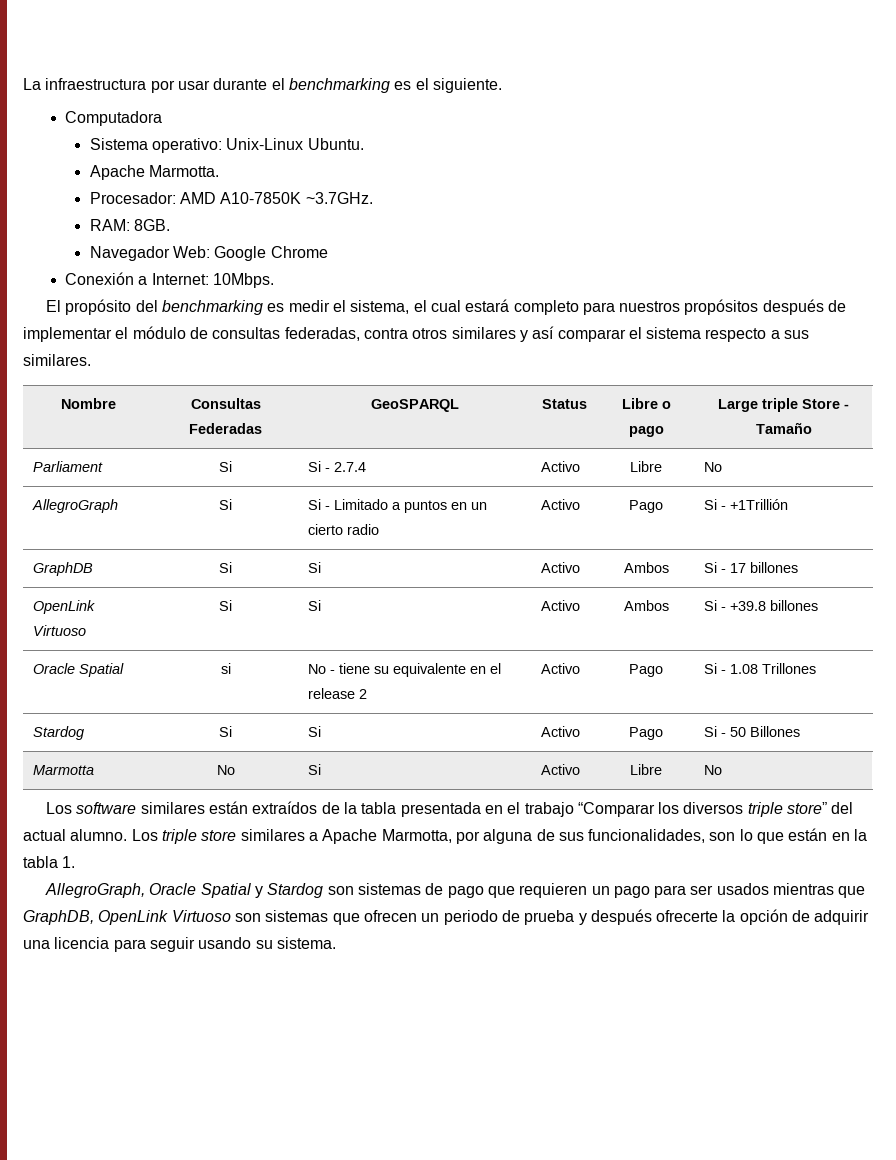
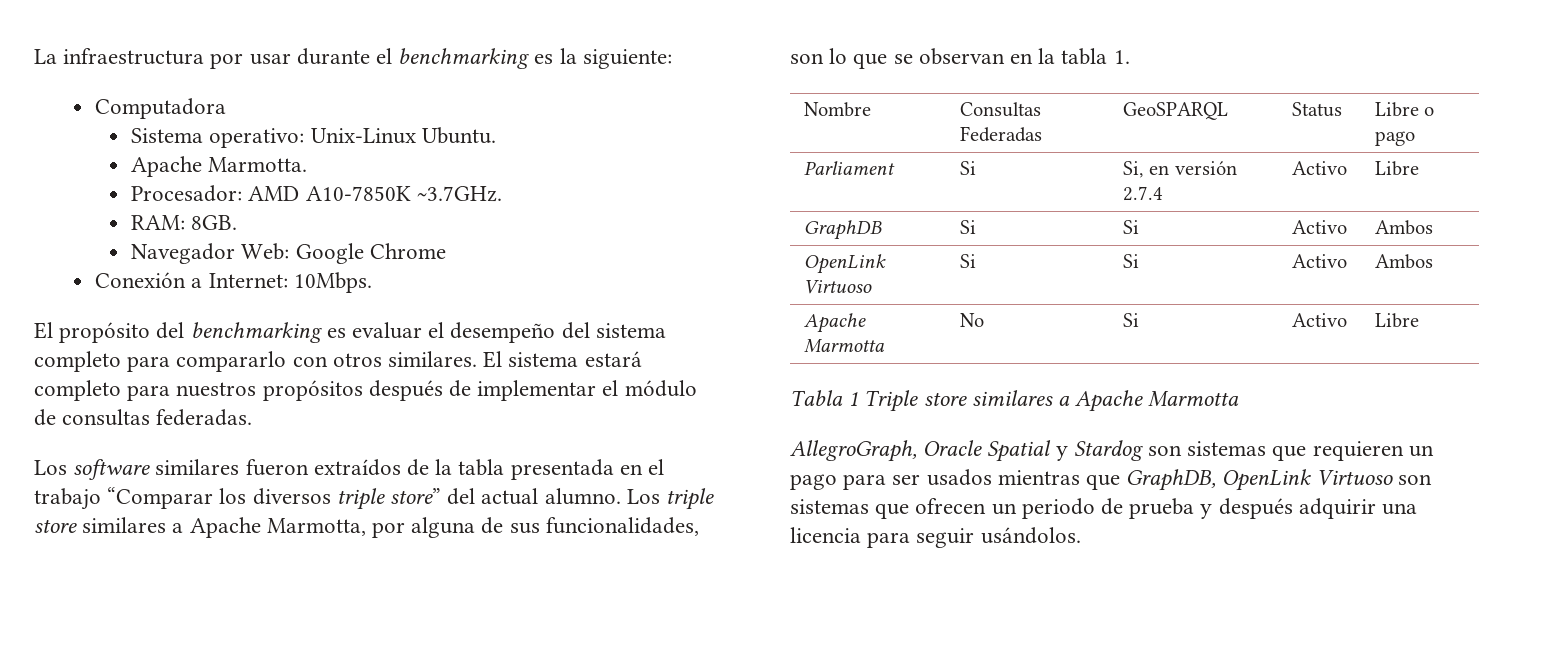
[415,78,502,93] el siguiente. -> [559,48,672,69] la siguiente:
[288,300,461,314] medir el sistema, el cual -> [352,322,666,343] [34,351,579,372] evaluar el desempeño del sistema completo para compararlo con otros similares. El sistema
[284,326,810,342] [23,354,91,366] [60,398,116,409] [190,398,261,409] [189,423,262,434] [371,399,459,412] [542,399,587,409] [621,398,671,409] [628,426,664,437] [718,398,849,412] [755,422,812,434] [32,461,103,472] [219,461,232,472] [307,461,366,472] [540,461,580,472] [630,461,662,472] [703,462,722,472] [31,499,118,513] [219,499,232,510] [307,499,487,513] [307,524,379,535] [540,499,580,510] [629,500,663,513] [703,499,788,510] [32,562,93,576] [219,562,232,573] [307,562,321,573] [540,562,580,573] [623,562,669,573] [703,562,798,573] [32,600,95,614] [32,625,86,636] [219,600,232,611] [307,600,321,611] [540,600,580,611] [623,600,669,611] [703,600,818,611] [32,663,124,677] [220,663,231,674] [307,663,501,677] [307,688,367,699] [540,663,580,674] [629,664,663,677] [703,663,816,674] [32,726,84,740] [219,726,232,737] [307,726,321,737] [540,726,580,737] [629,727,663,740] [703,726,800,737] [32,765,94,775] [216,765,235,775] [307,764,321,775] [540,764,580,775] [630,764,662,775] [703,765,722,775] federadas, contra otros similares y así comparar el sistema respecto a sus similares. // Nombre | Consultas Federadas | GeoSPARQL | Status | Libre o pago | Large triple Store - Tamaño // Parliament | Si | Si - 2.7.4 | Activo | Libre | No // AllegroGraph | Si | Si - Limitado a puntos en un cierto radio | Activo | Pago | Si - +1Trillión // GraphDB | Si | Si | Activo | Ambos | Si - 17 billones // OpenLink Virtuoso | Si | Si | Activo | Ambos | Si - +39.8 billones // Oracle Spatial | si | No - tiene su equivalente en el release 2 | Activo | Pago | Si - 1.08 Trillones // Stardog | Si | Si | Activo | Pago | Si - 50 Billones // Marmotta | No | Si | Activo | Libre | No -> [156,409,253,426] federadas.
[208,801,248,814] están -> [245,459,309,476] fueron
[788,828,828,841] están -> [893,48,1005,65] se observan
(76, 862) none -> [803,102,871,117] [959,102,1041,117] [959,126,1042,142] [1122,102,1228,120] [1291,102,1342,117] [1374,102,1435,117] [1374,131,1415,146] [803,161,895,175] [959,161,976,175] [1122,161,1237,178] [1122,186,1163,201] [1291,161,1347,175] [1374,161,1419,176] [803,220,882,240] [959,220,976,234] [1122,220,1139,234] [1291,220,1347,234] [1374,220,1433,235] [803,254,886,274] [803,280,872,294] [959,254,976,268] [1122,254,1139,268] [1291,254,1347,268] [1374,254,1433,269] [803,313,866,333] [803,339,885,353] [959,313,984,327] [1122,313,1139,327] [1291,313,1347,327] [1374,313,1419,328] [790,390,1240,412] // Nombre | Consultas Federadas | GeoSPARQL | Status | Libre o pago // Parliament | Si | Si, en versión 2.7.4 | Activo | Libre // GraphDB | Si | Si | Activo | Ambos // OpenLink Virtuoso | Si | Si | Activo | Ambos // Apache Marmotta | No | Si | Activo | Libre // Tabla 1 Triple store similares a Apache Marmotta
[425,883,484,898] de pago -> (1267, 448) none
[656,909,811,925] ofrecerte la opción de -> (1293, 508) none
[198,937,336,949] usando su sistema. -> [980,527,1081,544] usándolos.

